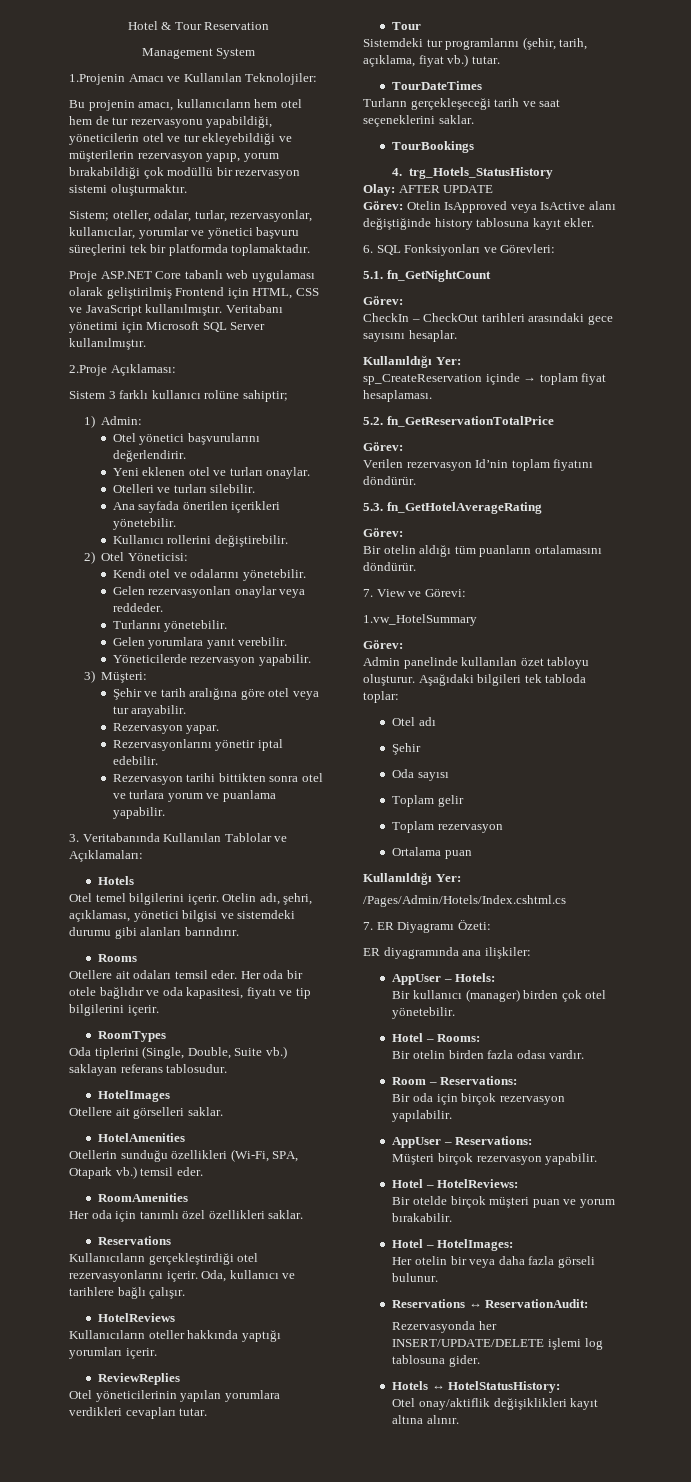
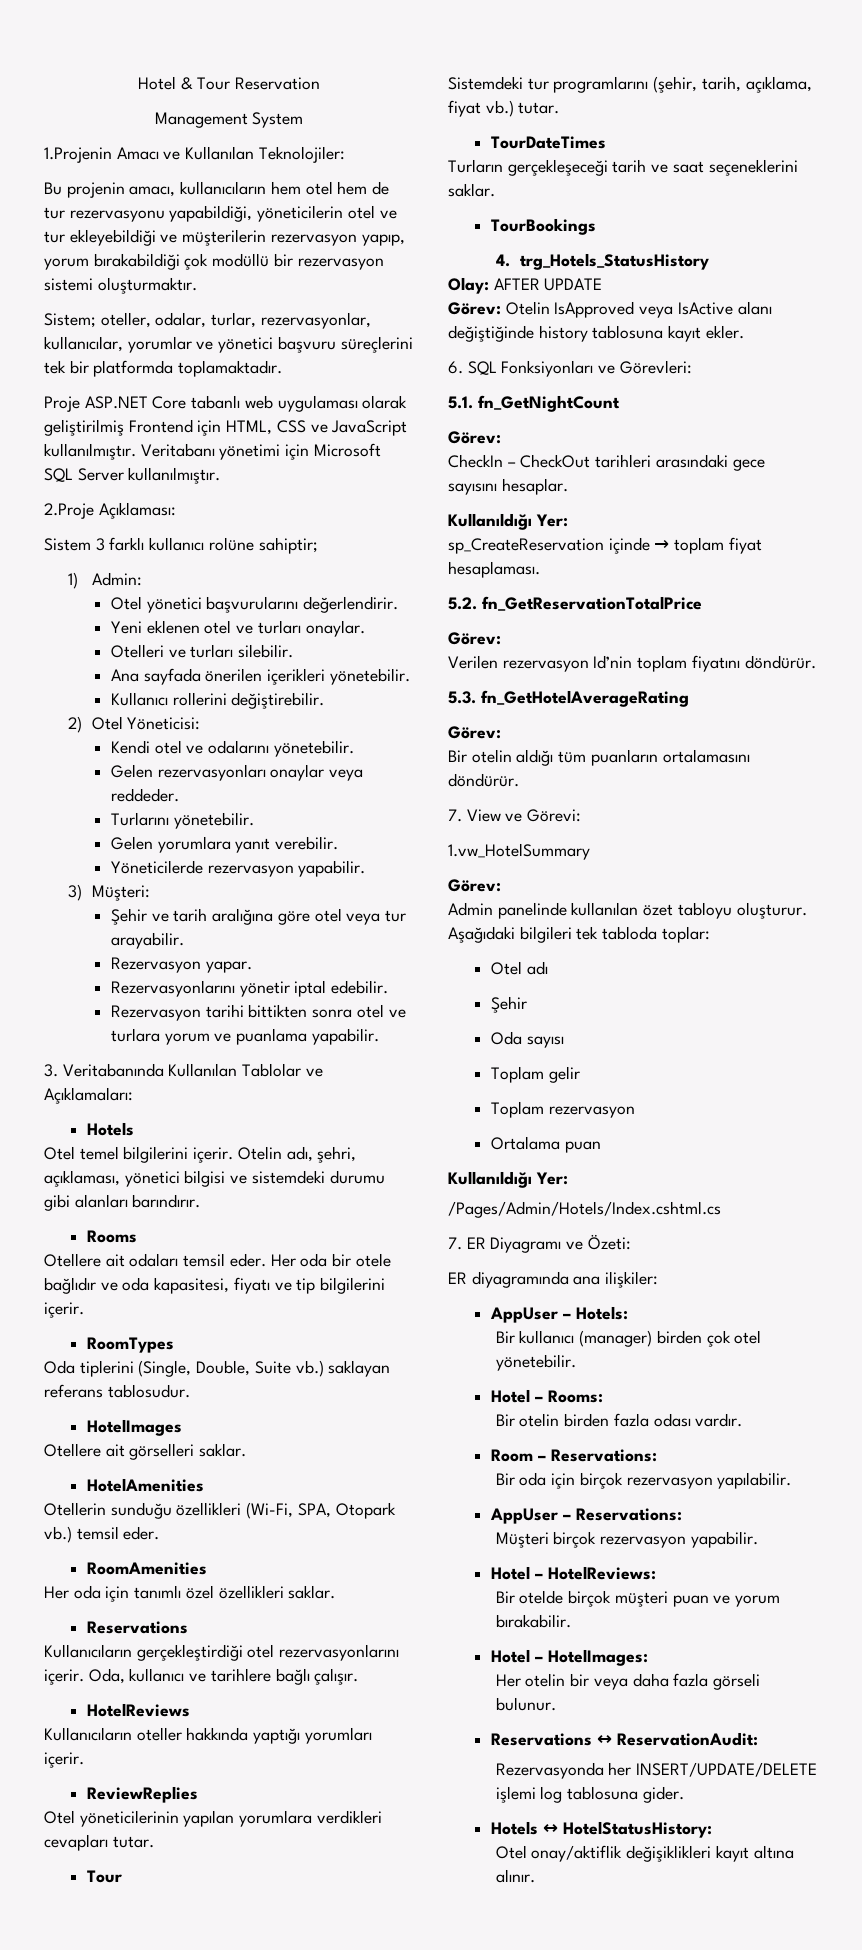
[69,1167,112,1179] Otapark -> [335,1502,396,1519] Otopark
(455, 927) none -> [566,1241,584,1250] ve

